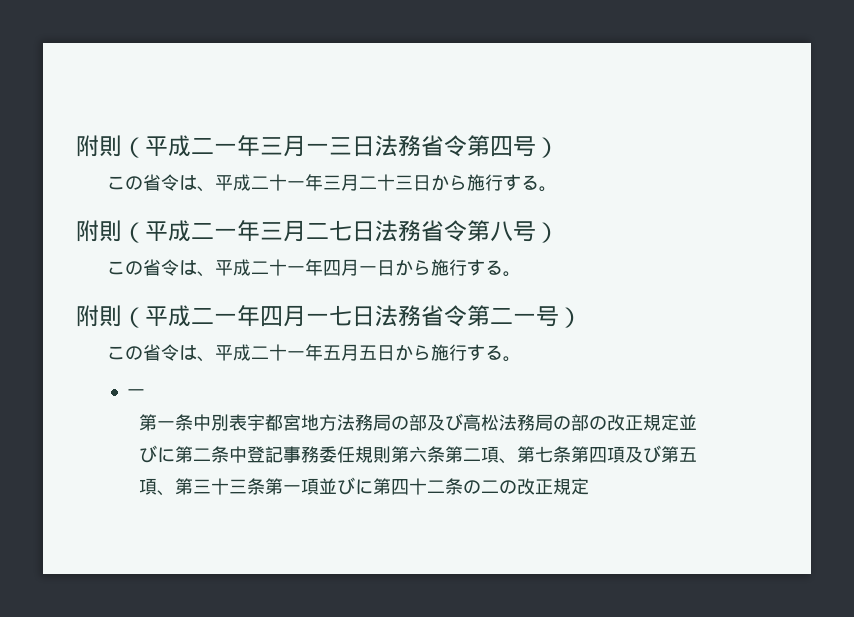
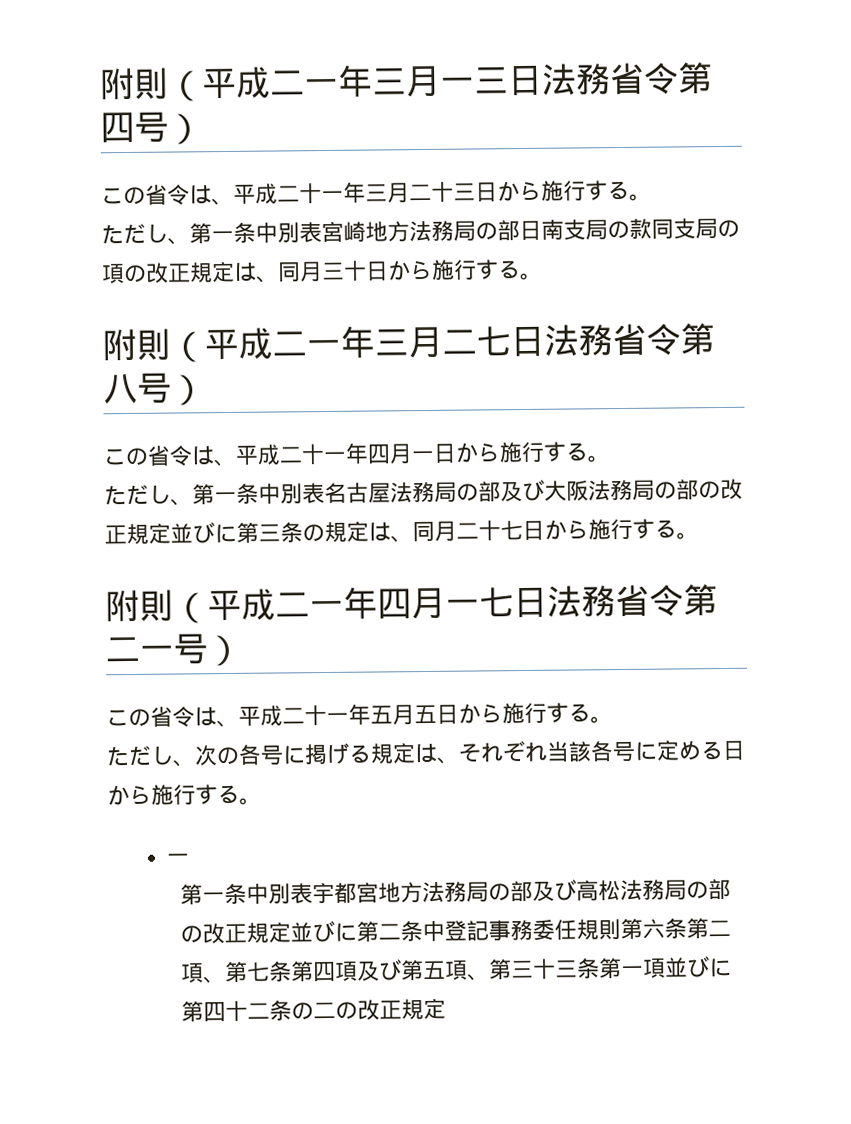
(557, 189) none -> [101,218,740,245] [101,259,543,285] // ただし、第一条中別表宮崎地方法務局の部日南支局の款同支局の項の改正規定は、同月三十日から施行する。
(521, 274) none -> [104,478,743,506] [104,518,699,546] // ただし、第一条中別表名古屋法務局の部及び大阪法務局の部の改正規定並びに第三条の規定は、同月二十七日から施行する。
(521, 359) none -> [106,740,746,767] [107,784,262,806] // ただし、次の各号に掲げる規定は、それぞれ当該各号に定める日から施行する。

